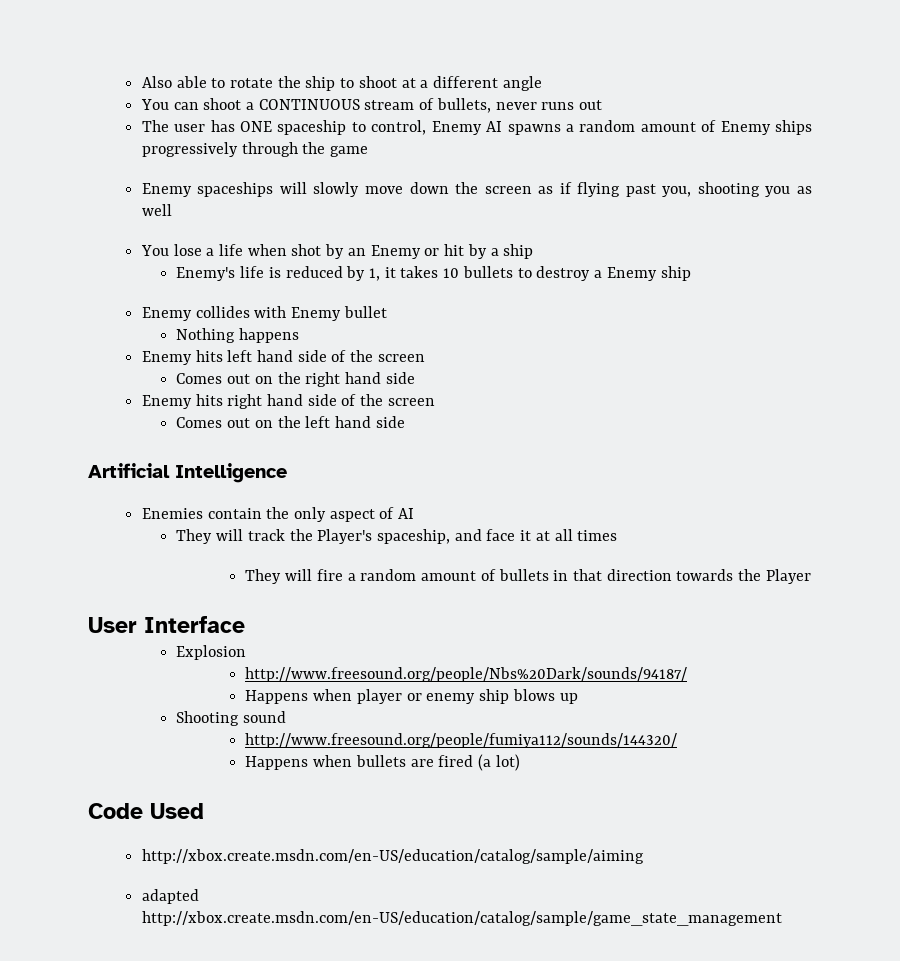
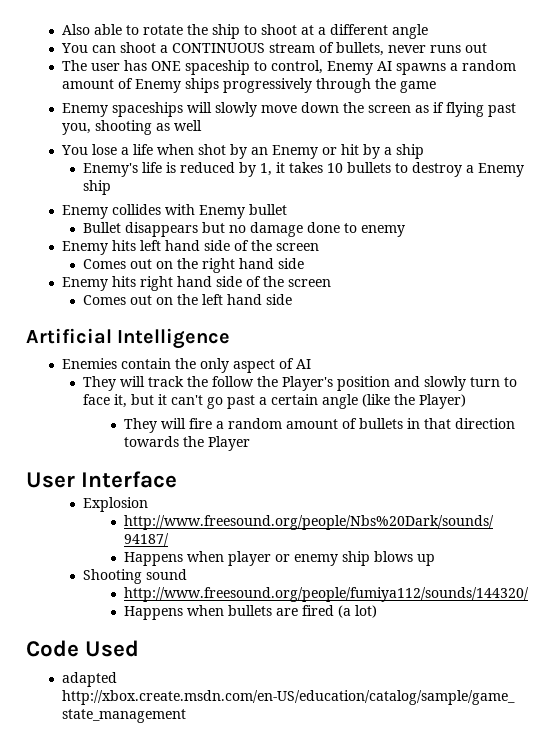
[765,186,791,197] you -> (152, 127) none
[176,328,300,343] Nothing happens -> [82,222,405,237] Bullet disappears but no damage done to enemy
[317,529,618,544] Player's spaceship, and face it at all times -> [211,376,517,391] [82,394,466,409] follow the Player's position and slowly turn to face it, but it can't go past a certain angle (like the Player)
[141,849,644,864] // http://xbox.create.msdn.com/en-US/education/catalog/sample/aiming -> (140, 648) none

